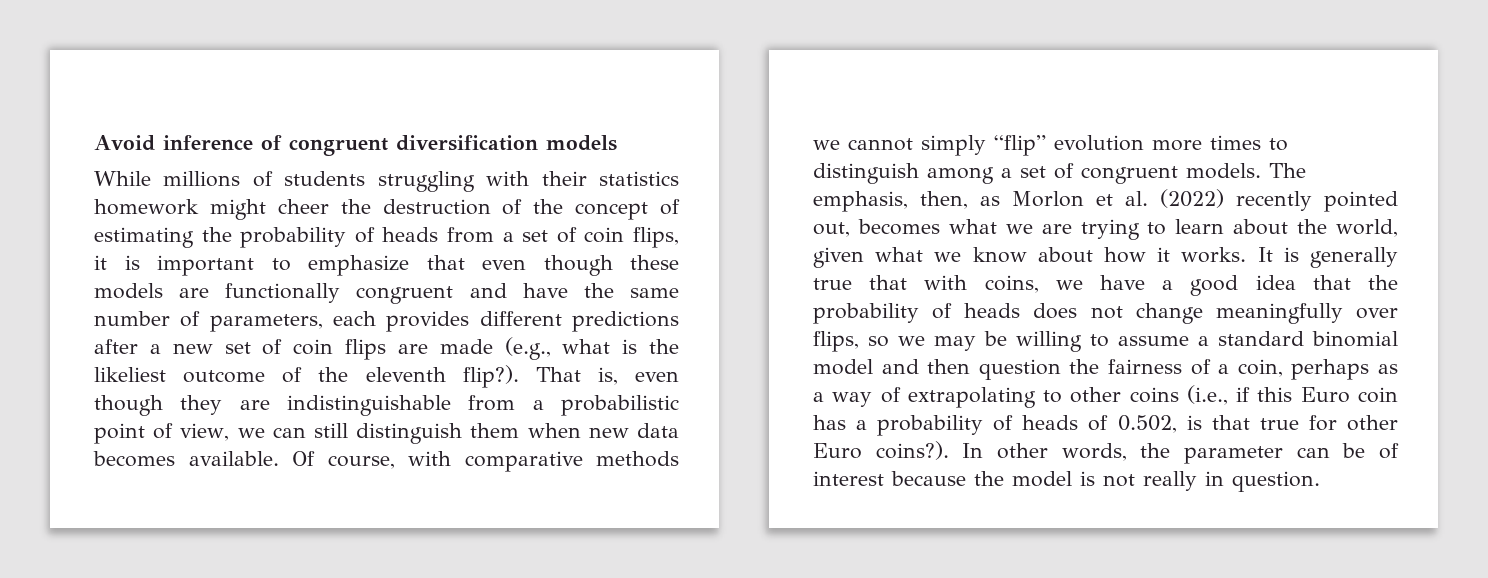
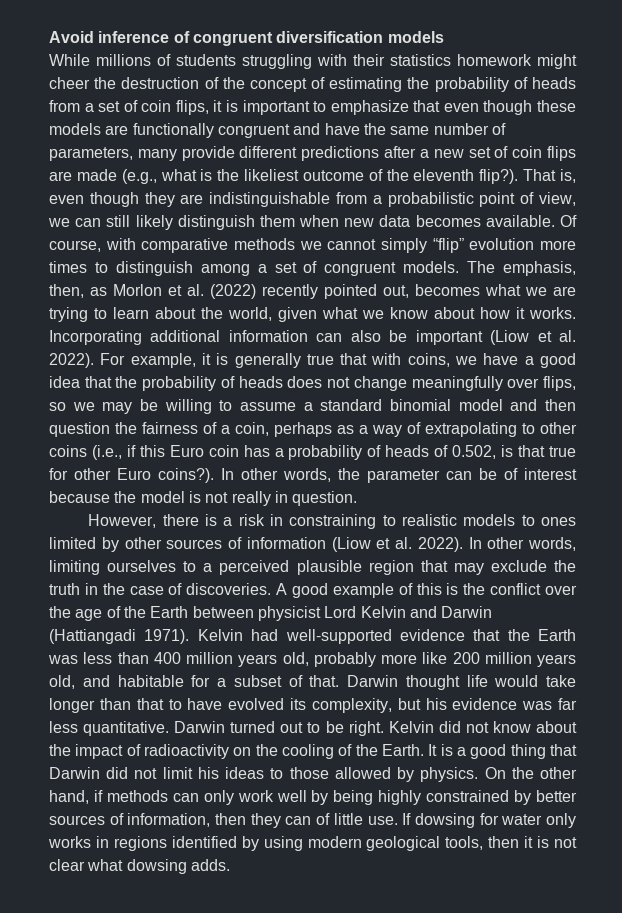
[333,311,470,332] each provides -> [137,146,235,161] many provide
(348, 430) none -> [135,215,173,230] likely
[1257,247,1273,262] It -> [49,330,577,345] [49,353,211,368] Incorporating additional information can also be important (Liow et al. 2022). For example, it
(1320, 481) none -> [88,514,576,529] [49,537,576,552] [49,560,577,575] [49,583,577,598] [49,606,493,621] [49,629,576,644] [48,652,576,667] [49,675,576,690] [49,698,577,713] [49,721,577,736] [49,744,577,759] [49,767,577,782] [49,790,578,805] [49,813,576,828] [48,836,578,851] [49,859,230,874] // However, there is a risk in constraining to realistic models to ones limited by other sources of information (Liow et al. 2022). In other words, limiting ourselves to a perceived plausible region that may exclude the truth in the case of discoveries. A good example of this is the conflict over the age of the Earth between physicist Lord Kelvin and Darwin (Hattiangadi 1971). Kelvin had well-supported evidence that the Earth was less than 400 million years old, probably more like 200 million years old, and habitable for a subset of that. Darwin thought life would take longer than that to have evolved its complexity, but his evidence was far less quantitative. Darwin turned out to be right. Kelvin did not know about the impact of radioactivity on the cooling of the Earth. It is a good thing that Darwin did not limit his ideas to those allowed by physics. On the other hand, if methods can only work well by being highly constrained by better sources of information, then they can of little use. If dowsing for water only works in regions identified by using modern geological tools, then it is not clear what dowsing adds.

